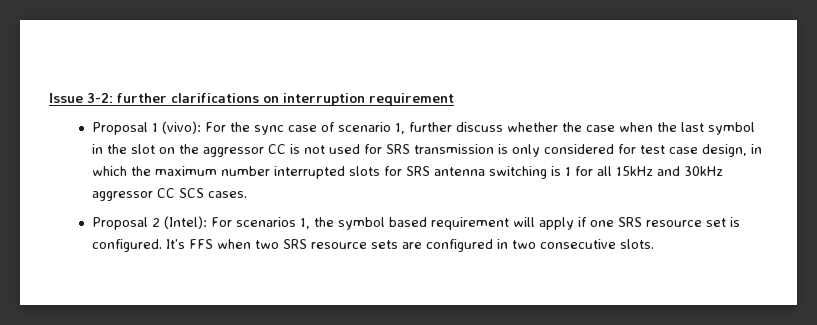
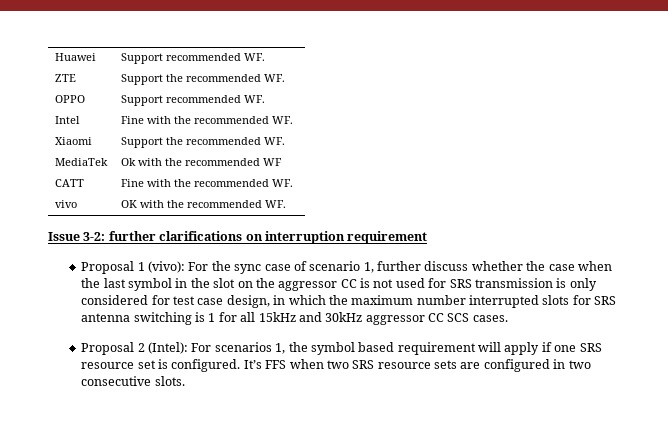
(49, 98) none -> [54,53,96,61] [120,53,265,64] [54,74,76,82] [120,74,285,85] [54,95,85,103] [120,95,265,106] [54,116,80,124] [120,116,293,124] [54,137,92,145] [120,137,285,148] [54,158,108,166] [120,158,282,166] [54,179,84,187] [120,179,293,187] [54,200,77,208] [120,200,286,208] Huawei | Support recommended WF. // ZTE | Support the recommended WF. // OPPO | Support recommended WF. // Intel | Fine with the recommended WF. // Xiaomi | Support the recommended WF. // MediaTek | Ok with the recommended WF // CATT | Fine with the recommended WF. // vivo | OK with the recommended WF. //

